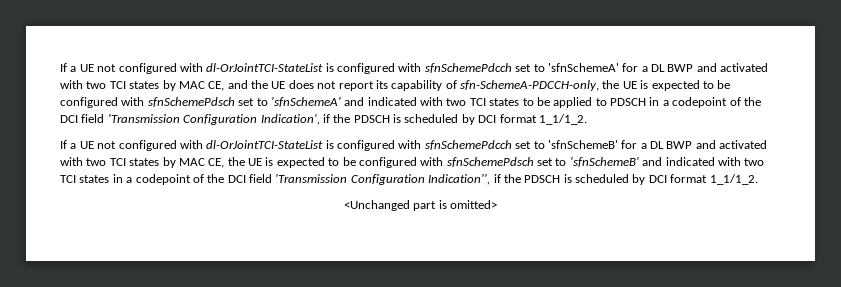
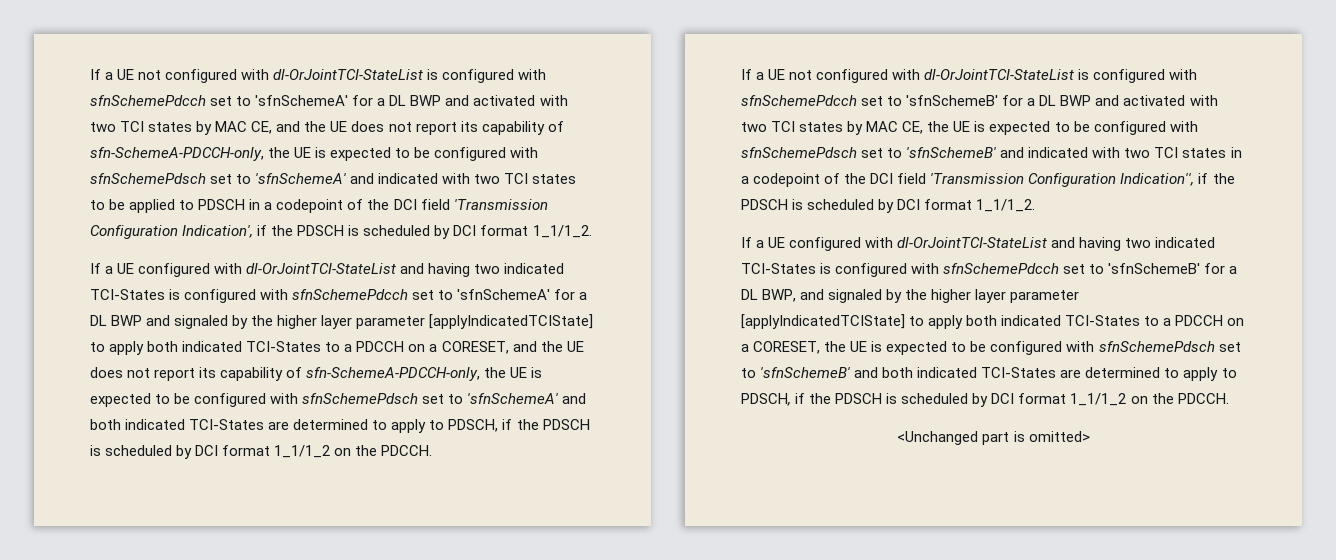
(587, 119) none -> [90,263,565,277] [90,289,588,303] [90,314,594,329] [90,341,584,355] [90,367,543,381] [90,393,587,407] [90,419,590,433] [90,445,433,459] // If a UE configured with dl-OrJointTCI-StateList and having two indicated TCI-States is configured with sfnSchemePdcch set to 'sfnSchemeA' for a DL BWP and signaled by the higher layer parameter [applyIndicatedTCIState] to apply both indicated TCI-States to a PDCCH on a CORESET, and the UE does not report its capability of sfn-SchemeA-PDCCH-only, the UE is expected to be configured with sfnSchemePdsch set to 'sfnSchemeA' and both indicated TCI-States are determined to apply to PDSCH, if the PDSCH is scheduled by DCI format 1_1/1_2 on the PDCCH.
(758, 179) none -> [741,237,1216,251] [741,263,1238,277] [741,289,1080,303] [741,314,1245,329] [741,341,1241,355] [741,367,1237,381] [741,393,1229,407] // If a UE configured with dl-OrJointTCI-StateList and having two indicated TCI-States is configured with sfnSchemePdcch set to 'sfnSchemeB' for a DL BWP, and signaled by the higher layer parameter [applyIndicatedTCIState] to apply both indicated TCI-States to a PDCCH on a CORESET, the UE is expected to be configured with sfnSchemePdsch set to 'sfnSchemeB' and both indicated TCI-States are determined to apply to PDSCH, if the PDSCH is scheduled by DCI format 1_1/1_2 on the PDCCH.

